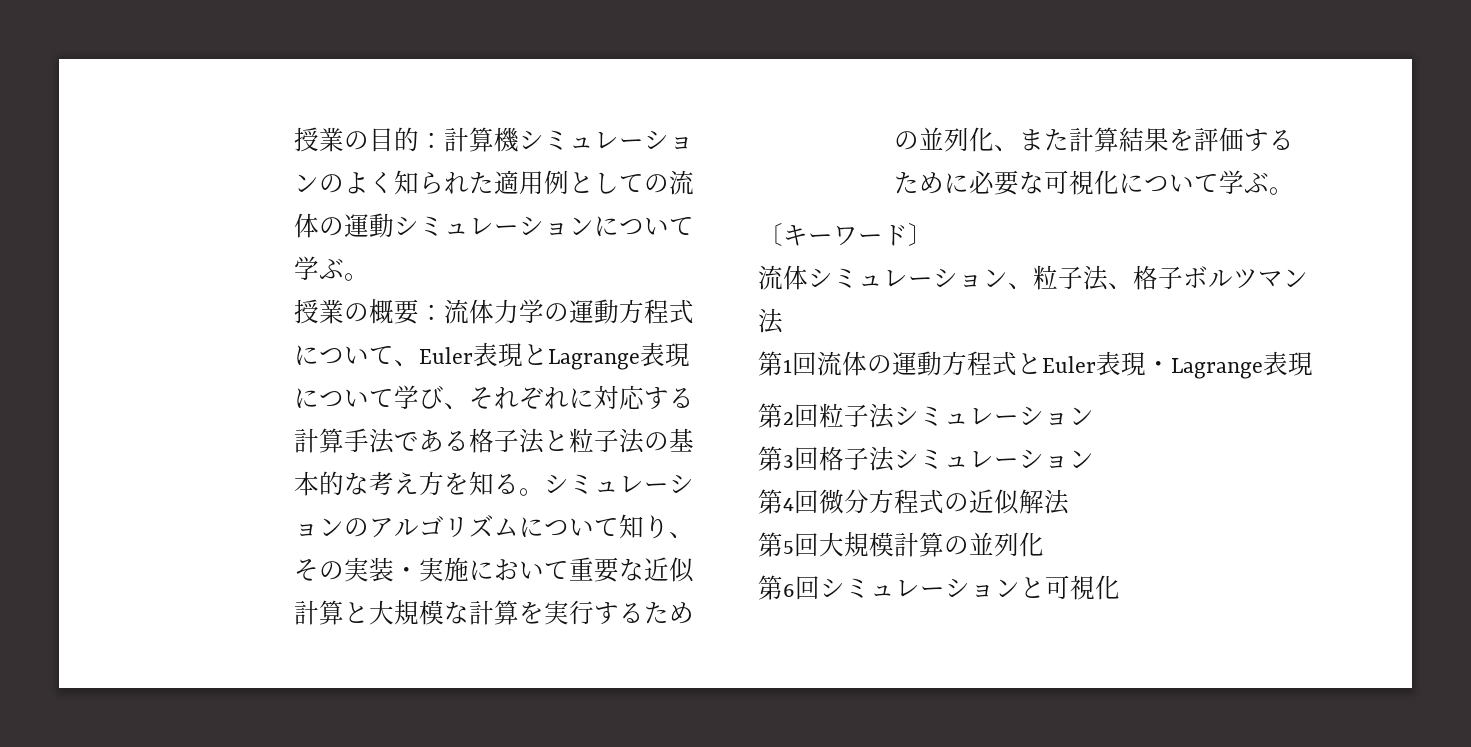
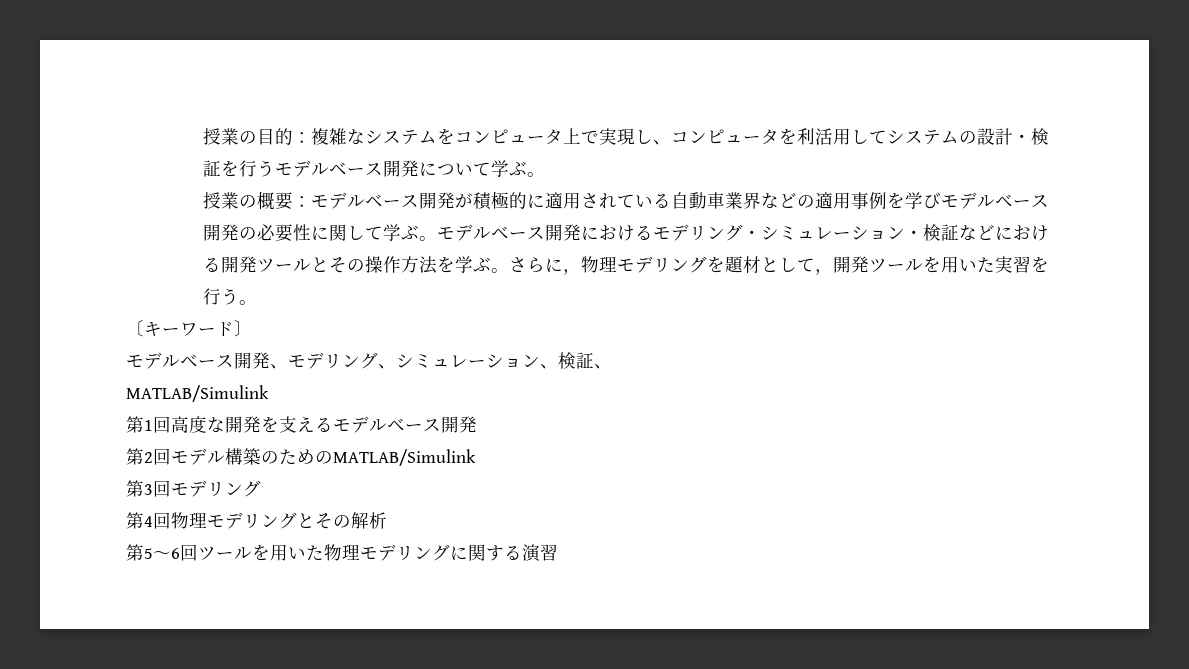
[444,127,695,152] [294,170,695,195] [294,213,595,238] 計算機シミュレーションのよく知られた適用例としての流体の運動シミュレーション -> [311,128,1050,145] [203,160,420,177] 複雑なシステムをコンピュータ上で実現し、コンピュータを利活用してシステムの設計・検証を行うモデルベース開発
[444,299,695,324] [294,342,691,370] [294,385,695,410] [294,428,695,454] [294,471,695,496] [294,514,695,539] [294,557,695,583] [294,600,695,625] [894,127,1295,152] [894,170,1295,196] [758,223,933,246] [758,265,808,290] 流体力学の運動方程式について、Euler表現とLagrange表現について学び、それぞれに対応する計算手法である格子法と粒子法の基本的な考え方を知る。シミュレーションのアルゴリズムについて知り、その実装・実施において重要な近似計算と大規模な計算を実行するための並列化、また計算結果を評価するために必要な可視化について学ぶ。 // 〔キーワード〕 // 流体 -> [311,191,1050,210] [203,224,1050,242] [203,256,1050,275] [203,288,258,305] [126,320,252,337] [126,352,396,369] モデルベース開発が積極的に適用されている自動車業界などの適用事例を学びモデルベース開発の必要性に関して学ぶ。モデルベース開発におけるモデリング・シミュレーション・検証などにおける開発ツールとその操作方法を学ぶ。さらに，物理モデリングを題材として，開発ツールを用いた実習を行う。 // 〔キーワード〕 // モデルベース開発、モデリング、
[1033,265,1308,291] [758,308,784,334] [758,351,1313,379] [758,403,1094,429] [758,446,1094,472] 粒子法、格子ボルツマン法 // 第1回流体の運動方程式とEuler表現・Lagrange表現 // 第2回粒子法シミュレーション // 第3回格子法シミュレーション -> [558,352,612,369] [126,385,269,402] [126,416,477,433] [126,448,476,466] [126,480,261,497] 検証、 // MATLAB/Simulink // 第1回高度な開発を支えるモデルベース開発 // 第2回モデル構築のためのMATLAB/Simulink // 第3回モデリング
[819,489,1070,515] [758,532,1044,557] [758,575,1120,600] 微分方程式の近似解法 // 第5回大規模計算の並列化 // 第6回シミュレーションと可視化 -> [171,512,387,529] [126,544,558,562] 物理モデリングとその解析 // 第5～6回ツールを用いた物理モデリングに関する演習

